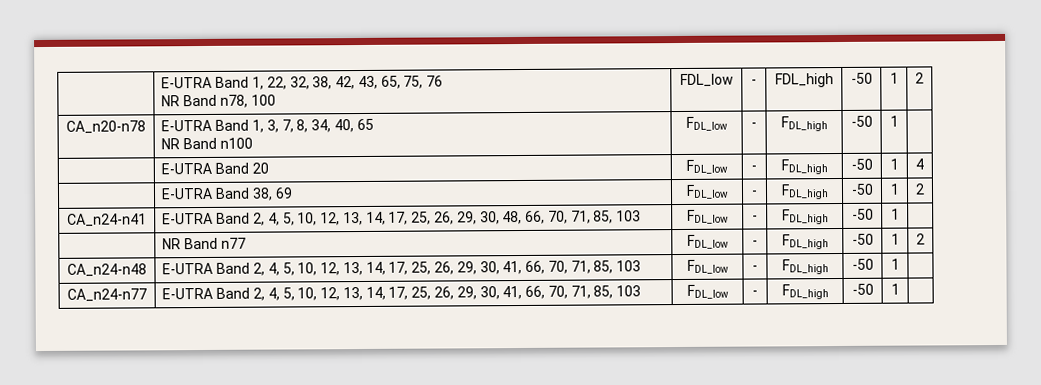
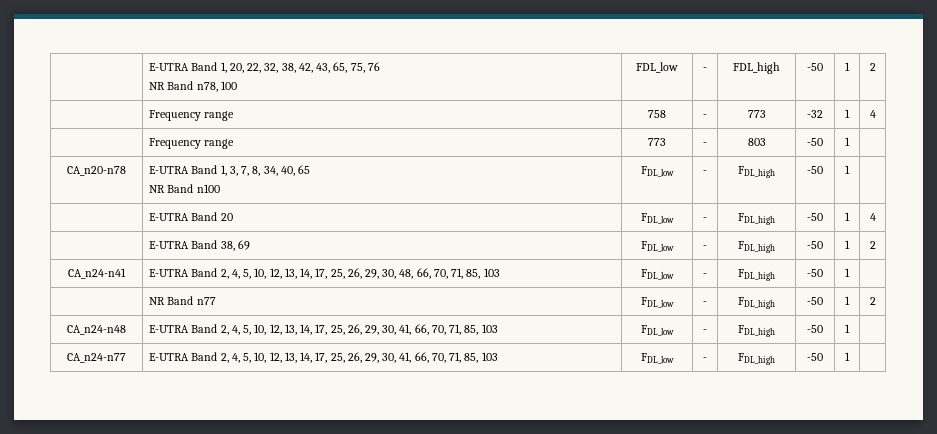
[161,76,264,90] | E-UTRA Band 1, -> [149,62,244,73] | E-UTRA Band 1, 20,
(924, 78) none -> [149,110,235,121] [648,110,666,118] [703,114,707,118] [747,110,766,118] [807,110,823,118] [845,109,850,118] [869,110,876,118] [149,138,235,149] [648,138,666,146] [703,142,707,146] [747,138,766,146] [807,138,823,146] [845,137,850,146] // | Frequency range | 758 | - | 773 | -32 | 1 | 4 // | Frequency range | 773 | - | 803 | -50 | 1 |

